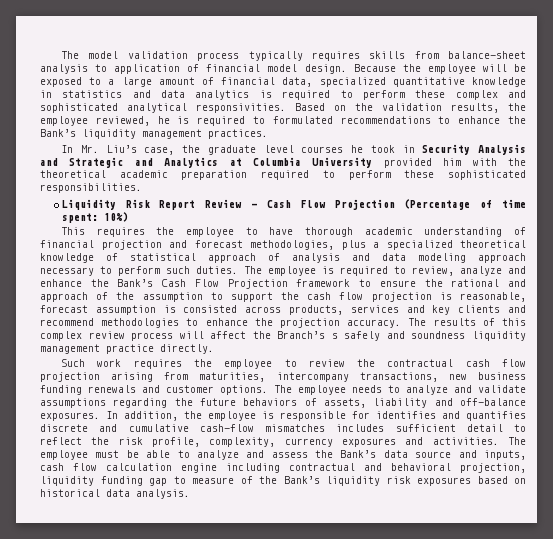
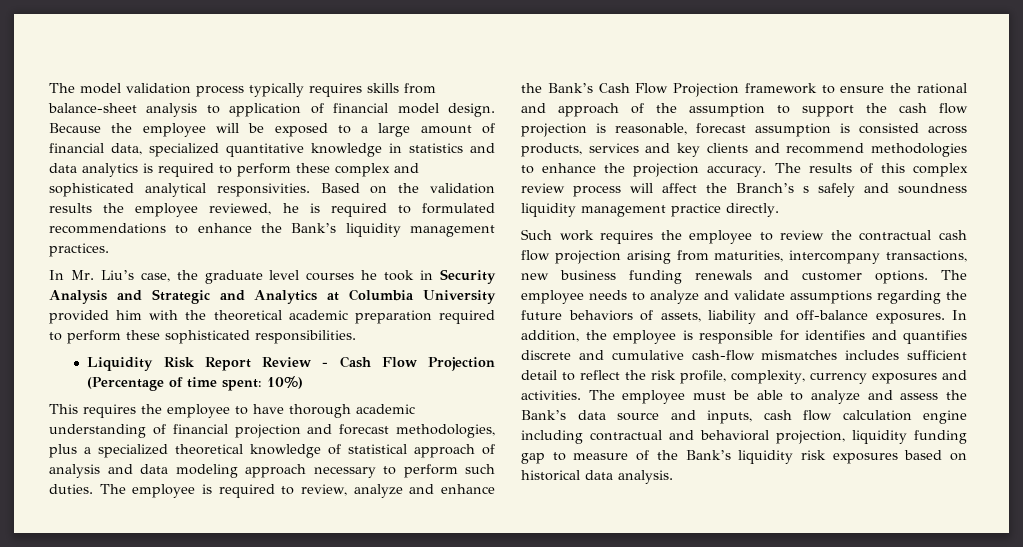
[451,103,499,113] results, -> [49,203,92,213] results

